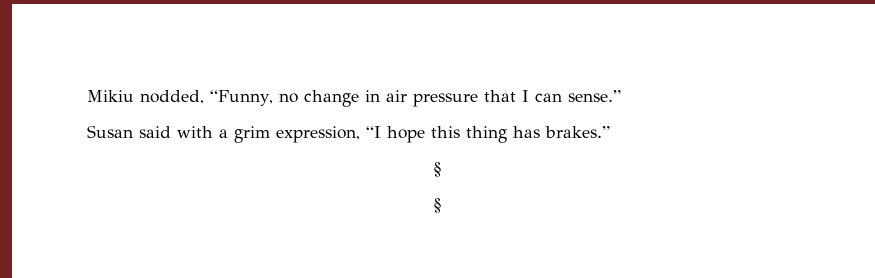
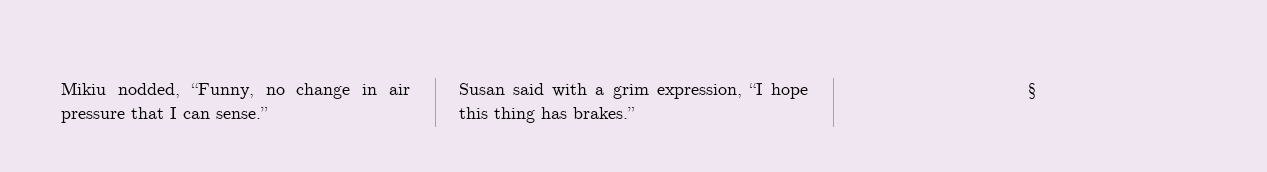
[433,198,442,213] // § -> (1036, 91) none

